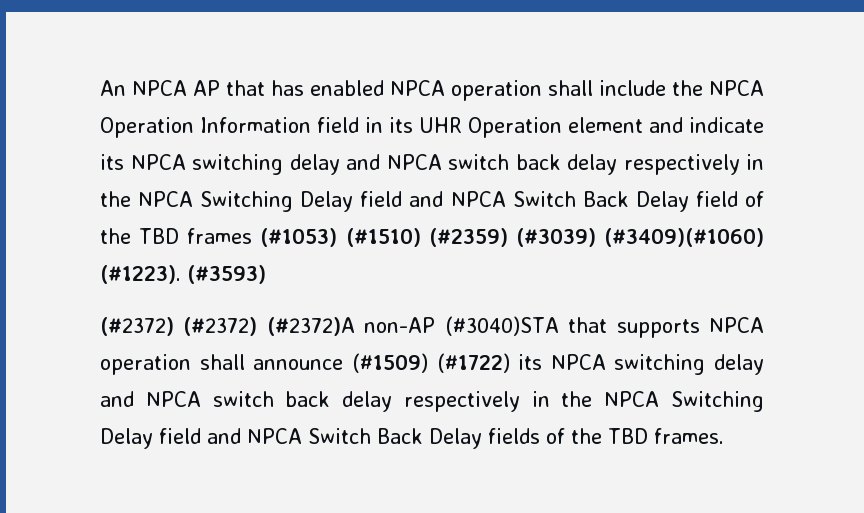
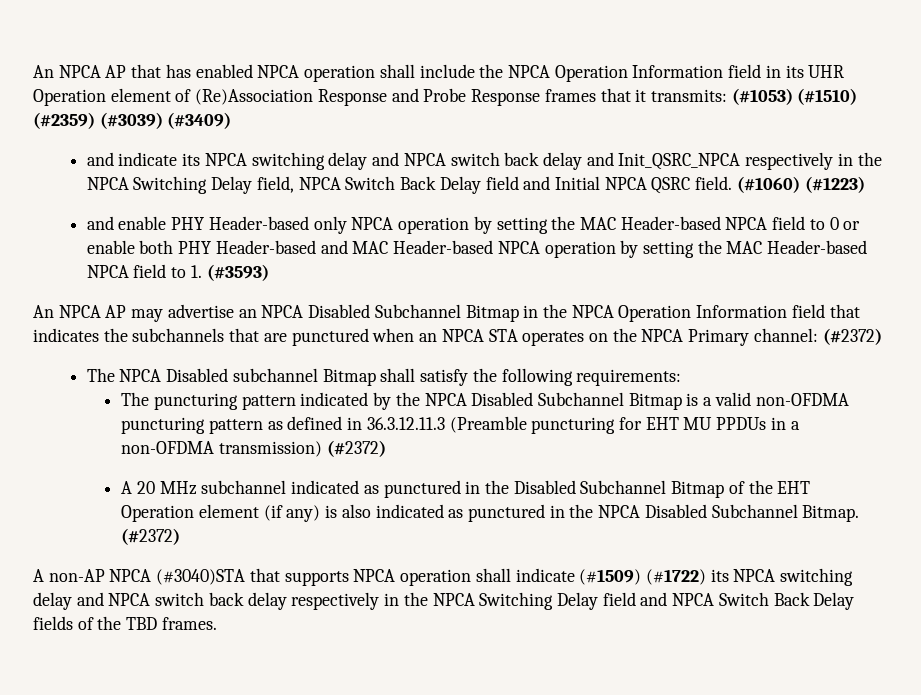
(643, 125) none -> [175,88,858,106] [33,112,232,129] of (Re)Association Response and Probe Response frames that it transmits: (#1053) (#1510) (#2359) (#3039) (#3409) //
[623,154,764,175] [100,191,444,212] respectively in the NPCA Switching Delay field and -> [586,152,882,170] [86,176,294,194] and Init_QSRC_NPCA respectively in the NPCA Switching Delay field,
[745,191,764,207] [100,228,764,247] [100,265,266,284] [100,317,436,336] of the TBD frames (#1053) (#1510) (#2359) (#3039) (#3409)(#1060) (#1223). (#3593) // (#2372) (#2372) (#2372)A non-AP -> [523,176,865,194] [86,216,861,234] [86,240,868,258] [86,264,269,281] [33,304,860,322] [33,328,882,346] [86,368,682,386] [121,392,849,410] [121,416,800,434] [121,440,386,457] [121,480,811,498] [121,504,860,522] [121,528,181,545] [33,569,152,582] and Initial NPCA QSRC field. (#1060) (#1223) // and enable PHY Header-based only NPCA operation by setting the MAC Header-based NPCA field to 0 or enable both PHY Header-based and MAC Header-based NPCA operation by setting the MAC Header-based NPCA field to 1. (#3593) // An NPCA AP may advertise an NPCA Disabled Subchannel Bitmap in the NPCA Operation Information field that indicates the subchannels that are punctured when an NPCA STA operates on the NPCA Primary channel: (#2372) // The NPCA Disabled subchannel Bitmap shall satisfy the following requirements: // The puncturing pattern indicated by the NPCA Disabled Subchannel Bitmap is a valid non-OFDMA puncturing pattern as defined in 36.3.12.11.3 (Preamble puncturing for EHT MU PPDUs in a non-OFDMA transmission) (#2372) // A 20 MHz subchannel indicated as punctured in the Disabled Subchannel Bitmap of the EHT Operation element (if any) is also indicated as punctured in the NPCA Disabled Subchannel Bitmap. (#2372) // A non-AP NPCA
[253,359,344,370] announce -> [515,568,575,582] indicate

